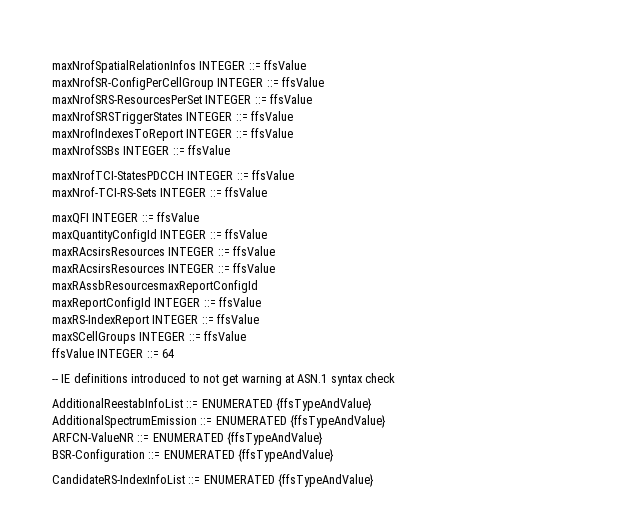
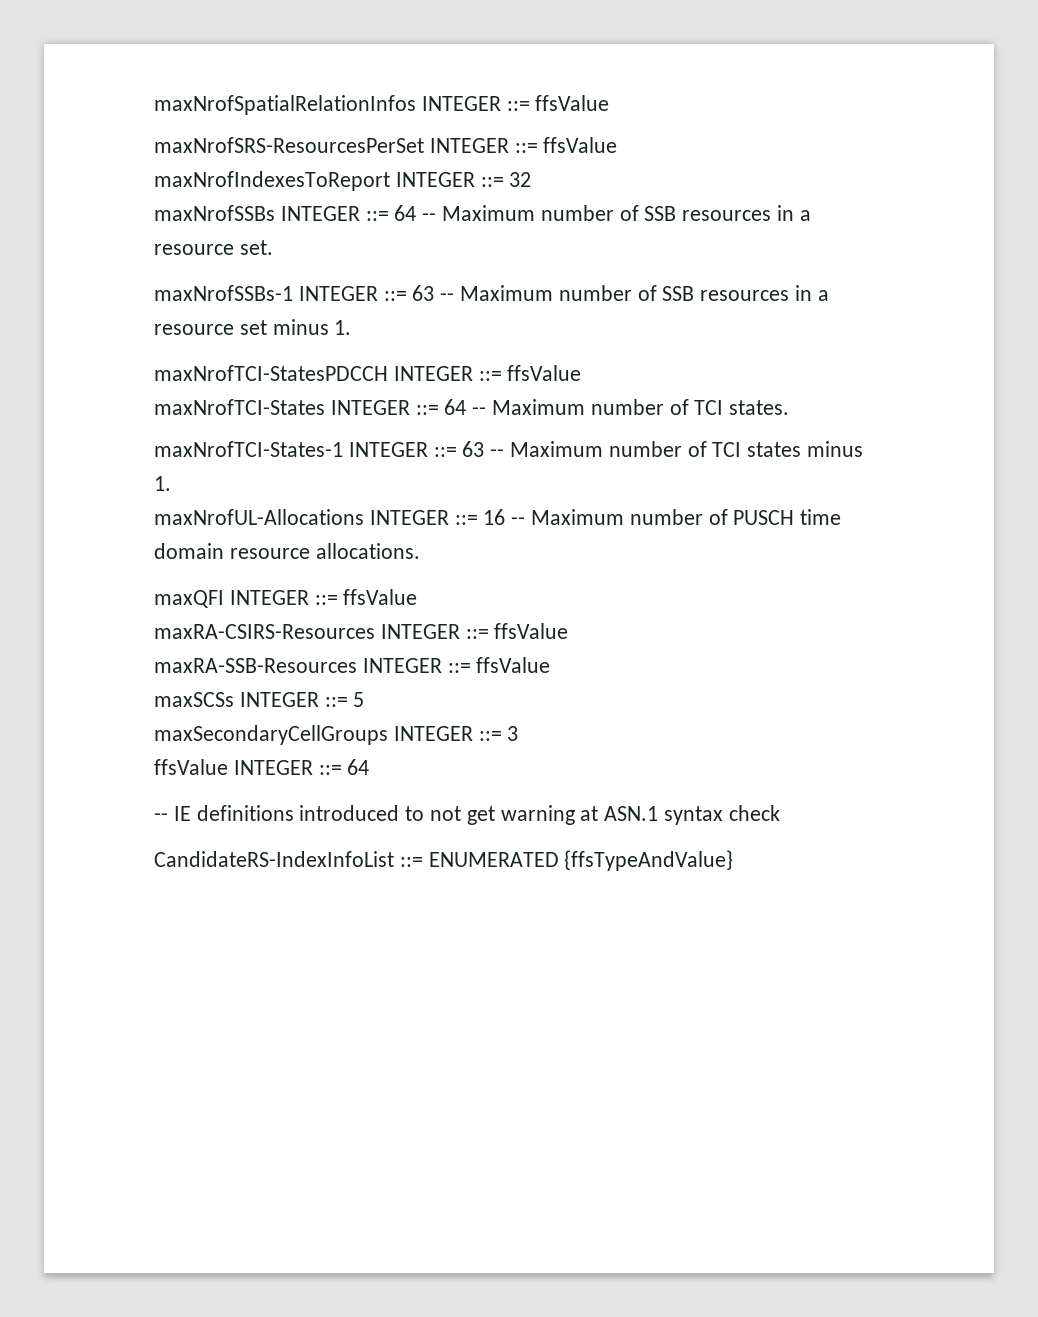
[52,77,325,90] // maxNrofSR-ConfigPerCellGroup INTEGER ::= ffsValue -> (610, 103) none
[52,111,294,124] // maxNrofSRSTriggerStates INTEGER ::= ffsValue -> (618, 145) none
[251,128,294,138] ffsValue -> [509,172,532,187] 32
[188,145,231,155] ffsValue -> [394,205,811,221] [154,240,273,255] [154,285,829,301] [154,319,352,335] 64 -- Maximum number of SSB resources in a resource set. // maxNrofSSBs-1 INTEGER ::= 63 -- Maximum number of SSB resources in a resource set minus 1.
[52,187,268,197] maxNrof-TCI-RS-Sets INTEGER ::= ffsValue -> [154,399,790,415] [154,441,864,457] [154,476,171,491] [154,509,842,525] [154,543,420,559] maxNrofTCI-States INTEGER ::= 64 -- Maximum number of TCI states. // maxNrofTCI-States-1 INTEGER ::= 63 -- Maximum number of TCI states minus 1. // maxNrofUL-Allocations INTEGER ::= 16 -- Maximum number of PUSCH time domain resource allocations.
[52,229,268,242] [52,246,276,256] [52,263,276,273] [52,280,258,293] [52,297,262,310] [52,314,260,327] [52,331,247,344] maxQuantityConfigId INTEGER ::= ffsValue // maxRAcsirsResources INTEGER ::= ffsValue // maxRAcsirsResources INTEGER ::= ffsValue // maxRAssbResourcesmaxReportConfigId // maxReportConfigId INTEGER ::= ffsValue // maxRS-IndexReport INTEGER ::= ffsValue // maxSCellGroups INTEGER ::= ffsValue -> [154,623,569,639] [154,657,551,673] [154,692,365,707] [154,725,519,745] maxRA-CSIRS-Resources INTEGER ::= ffsValue // maxRA-SSB-Resources INTEGER ::= ffsValue // maxSCSs INTEGER ::= 5 // maxSecondaryCellGroups INTEGER ::= 3
[52,398,373,411] [52,415,387,428] [52,432,324,445] [52,449,335,462] // AdditionalReestabInfoList ::= ENUMERATED {ffsTypeAndValue} // AdditionalSpectrumEmission ::= ENUMERATED {ffsTypeAndValue} // ARFCN-ValueNR ::= ENUMERATED {ffsTypeAndValue} // BSR-Configuration ::= ENUMERATED {ffsTypeAndValue} -> (780, 813) none

